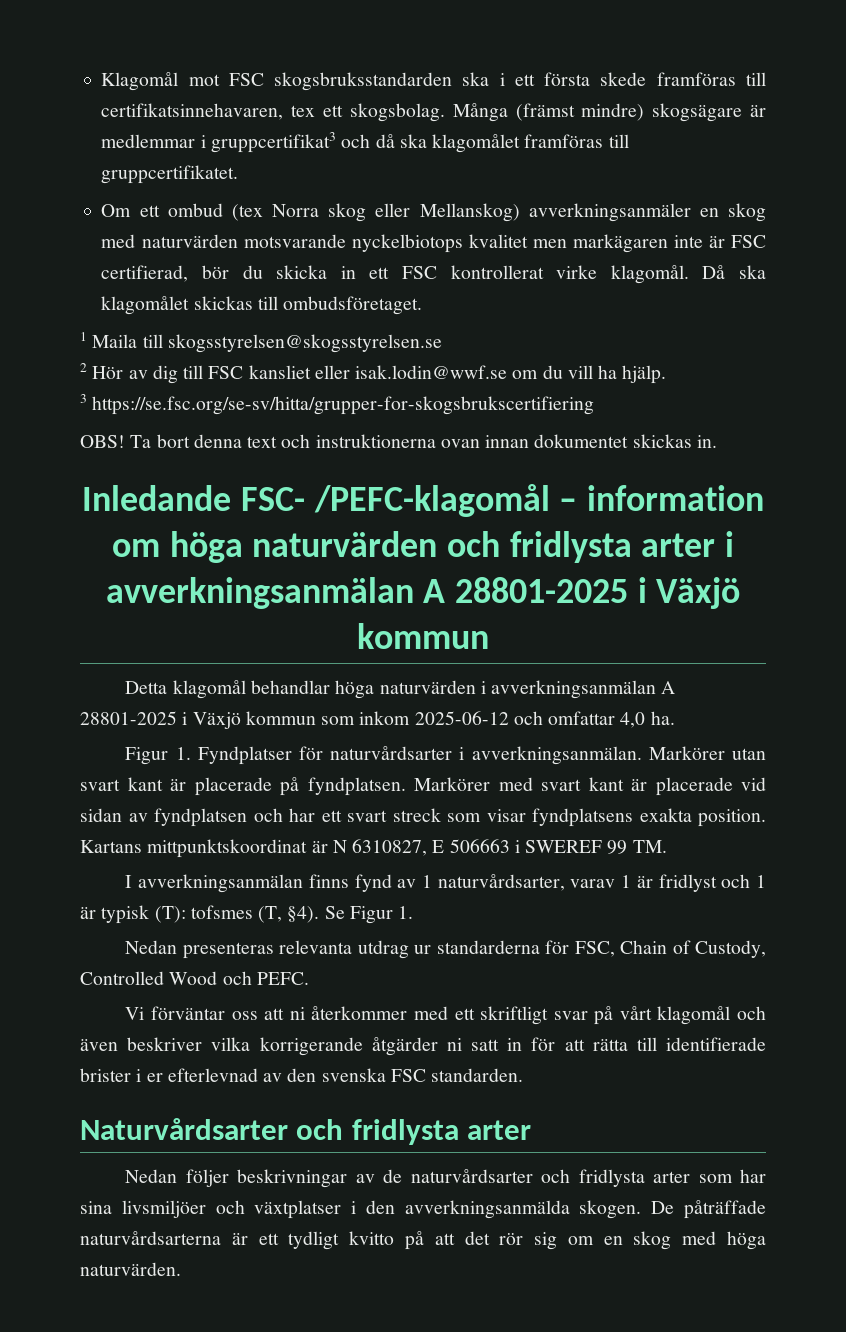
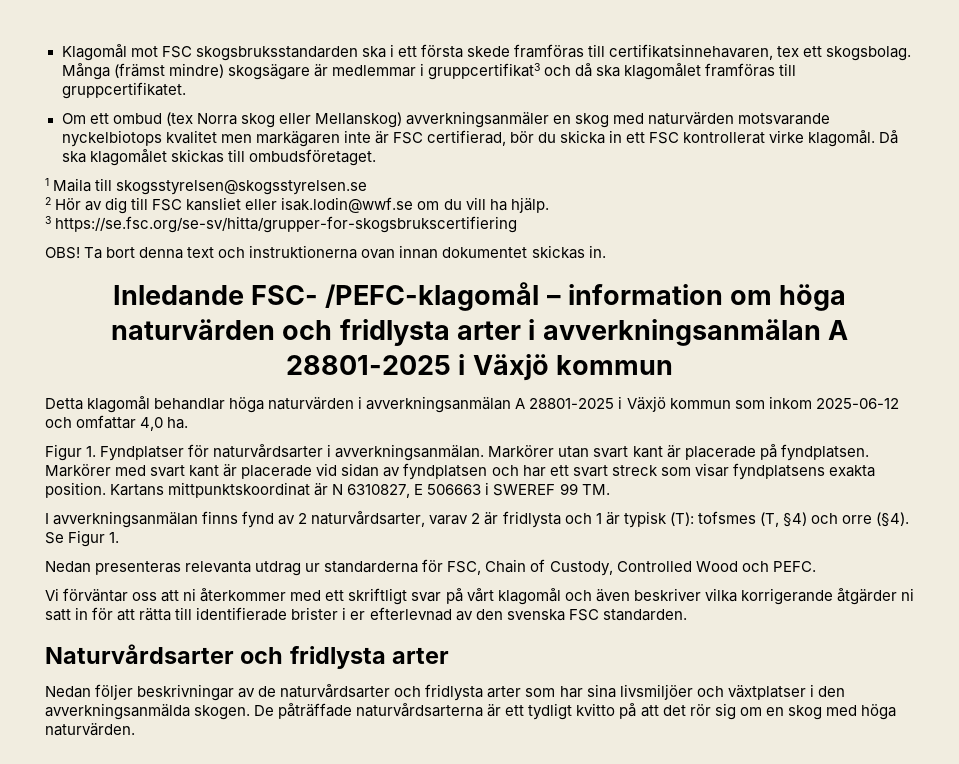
[422,875,433,888] 1 -> [298,513,308,524] 2
[621,874,717,892] 1 är fridlyst -> [471,511,561,528] 2 är fridlysta
[287,906,320,923] §4). -> [782,512,910,527] §4) och orre (§4).

